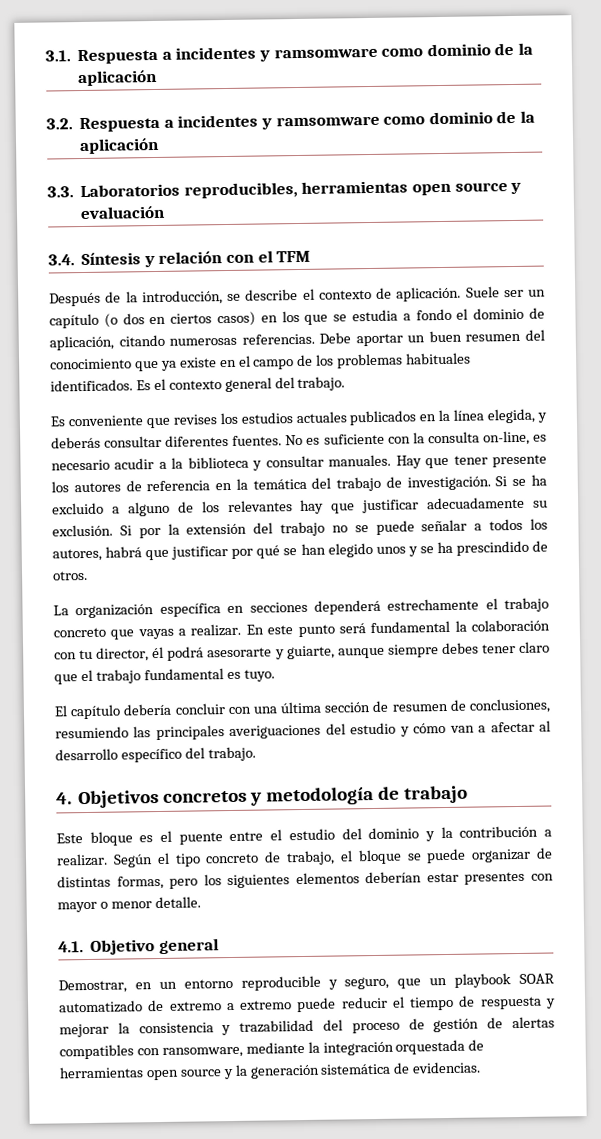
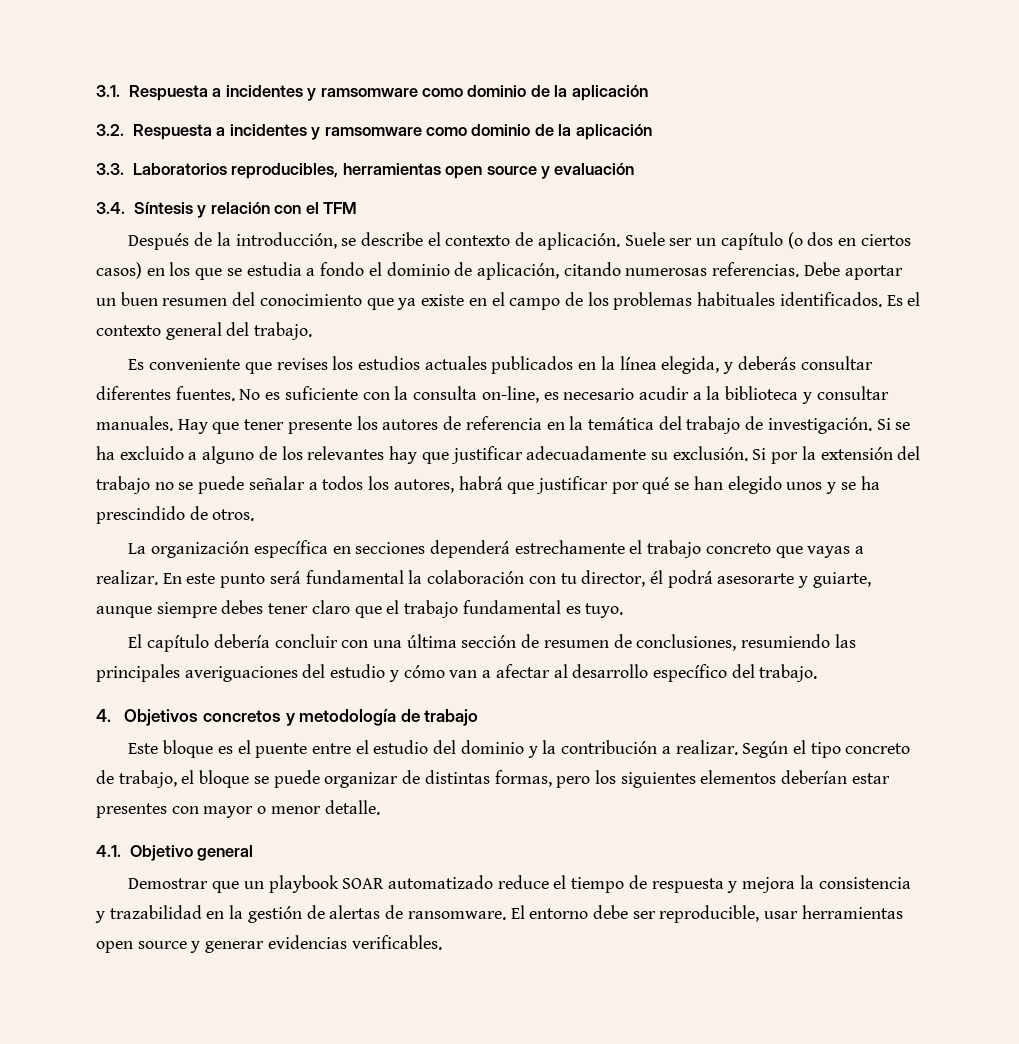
[58,975,390,994] Demostrar, en un entorno reproducible y seguro, -> [128,878,209,889] Demostrar
[147,996,388,1013] de extremo a extremo puede reducir -> [497,875,549,889] reduce
[59,1023,109,1038] mejorar -> [742,877,796,893] mejora
[323,1016,556,1034] [59,1039,485,1060] [59,1061,482,1081] del proceso de gestión de alertas compatibles con ransomware, mediante la integración orquestada de herramientas open source y la generación sistemática de evidencias. -> [206,905,903,923] [96,935,442,953] en la gestión de alertas de ransomware. El entorno debe ser reproducible, usar herramientas open source y generar evidencias verificables.

